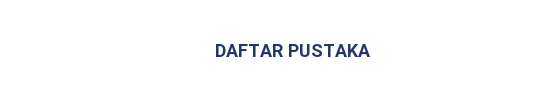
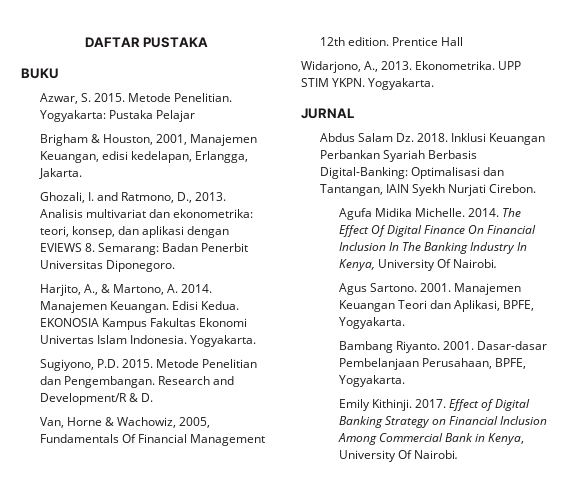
(371, 50) none -> [21,68,59,79] [39,93,233,104] [39,110,196,122] [39,134,258,146] [39,151,249,163] [38,168,82,179] [39,192,227,203] [39,209,254,218] [39,226,230,238] [39,243,249,255] [39,260,176,272] [39,284,213,296] [39,301,240,313] [39,318,248,330] [39,335,257,347] [39,359,258,371] [39,376,235,388] [39,393,154,405] [39,417,211,428] [39,434,266,446] [319,37,464,46] [301,61,522,73] [301,78,435,90] [301,108,354,119] [319,133,546,145] [319,150,478,162] [319,167,505,179] [319,184,537,196] [338,208,522,220] [338,225,537,237] [338,242,528,254] [338,259,498,271] [338,283,522,295] [338,300,535,312] [338,317,405,329] [338,341,548,353] [338,358,527,370] [338,375,405,387] [338,399,531,411] [338,416,548,428] [337,433,525,445] [338,450,459,462] // BUKU // Azwar, S. 2015. Metode Penelitian. Yogyakarta: Pustaka Pelajar // Brigham & Houston, 2001, Manajemen Keuangan, edisi kedelapan, Erlangga, Jakarta. // Ghozali, I. and Ratmono, D., 2013. Analisis multivariat dan ekonometrika: teori, konsep, dan aplikasi dengan EVIEWS 8. Semarang: Badan Penerbit Universitas Diponegoro. // Harjito, A., & Martono, A. 2014. Manajemen Keuangan. Edisi Kedua. EKONOSIA Kampus Fakultas Ekonomi Univertas Islam Indonesia. Yogyakarta. // Sugiyono, P.D. 2015. Metode Penelitian dan Pengembangan. Research and Development/R & D. // Van, Horne & Wachowiz, 2005, Fundamentals Of Financial Management 12th edition. Prentice Hall // Widarjono, A., 2013. Ekonometrika. UPP STIM YKPN. Yogyakarta. // JURNAL // Abdus Salam Dz. 2018. Inklusi Keuangan Perbankan Syariah Berbasis Digital-Banking: Optimalisasi dan Tantangan, IAIN Syekh Nurjati Cirebon. // Agufa Midika Michelle. 2014. The Effect Of Digital Finance On Financial Inclusion In The Banking Industry In Kenya, University Of Nairobi. // Agus Sartono. 2001. Manajemen Keuangan Teori dan Aplikasi, BPFE, Yogyakarta. // Bambang Riyanto. 2001. Dasar-dasar Pembelanjaan Perusahaan, BPFE, Yogyakarta. // Emily Kithinji. 2017. Effect of Digital Banking Strategy on Financial Inclusion Among Commercial Bank in Kenya, University Of Nairobi.

